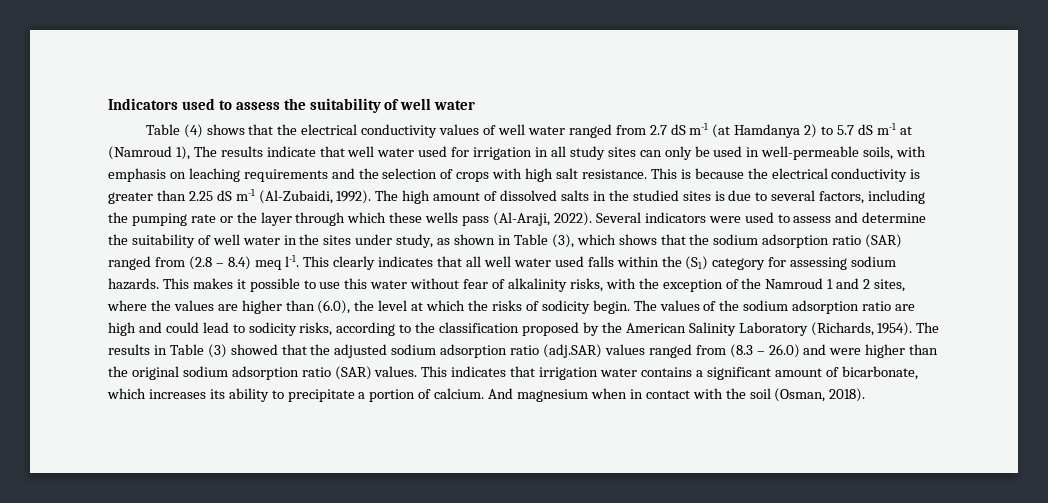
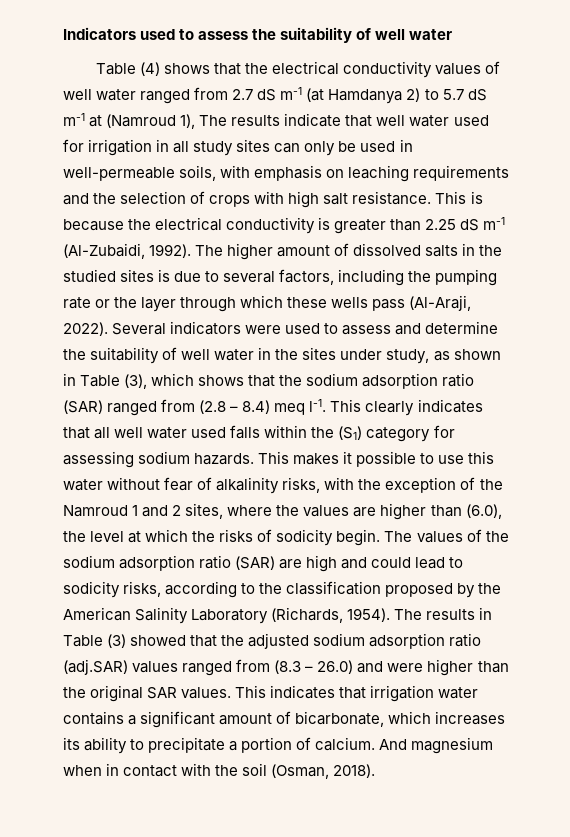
[402,190,431,204] high -> [227,243,274,260] higher
(892, 306) none -> [235,556,276,570] (SAR)
[182,366,372,380] sodium adsorption ratio (SAR) -> [147,687,178,699] SAR

